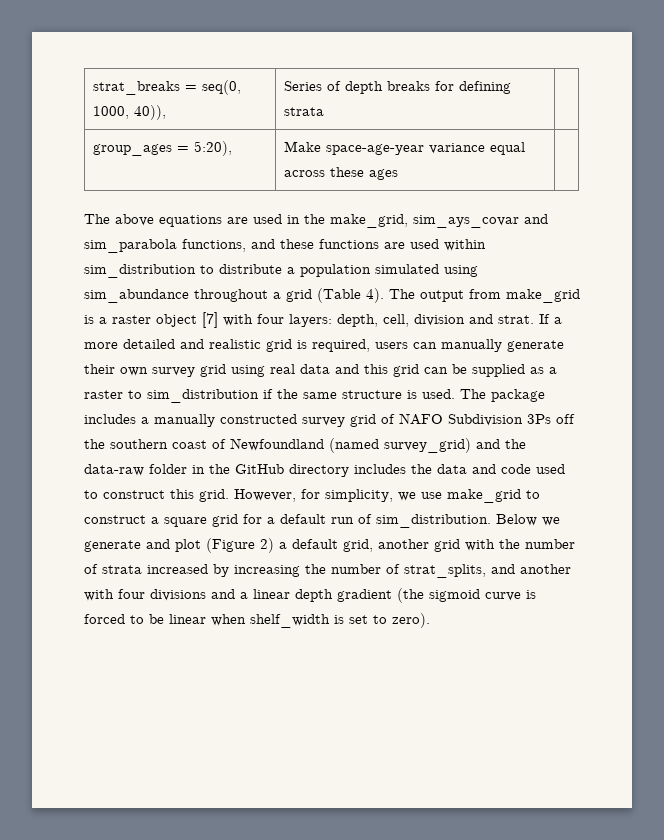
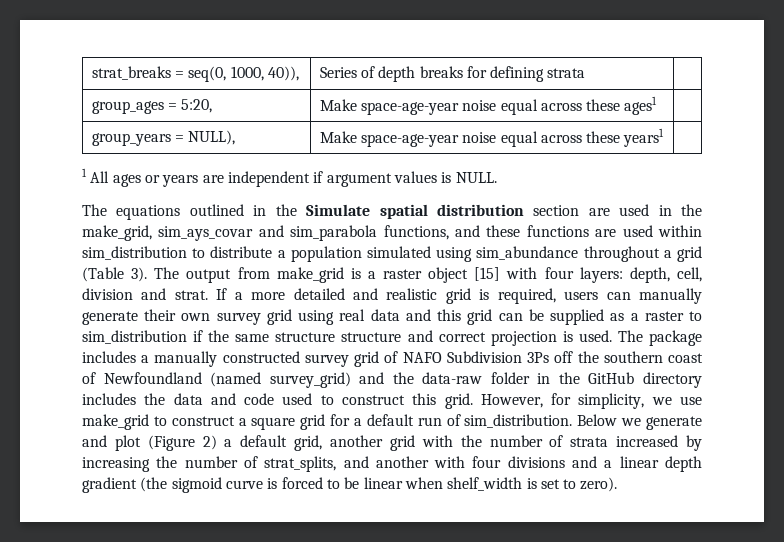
[193,141,232,156] [283,141,525,155] [283,167,398,180] [84,214,222,227] 5:20), | Make space-age-year variance equal across these ages | // The above equations -> [181,99,213,113] [319,96,658,115] [91,130,236,146] [319,128,665,147] [82,168,497,187] [82,204,580,220] 5:20, | Make space-age-year noise equal across these ages1 | // group_years = NULL), | Make space-age-year noise equal across these years1 | // 1 All ages or years are independent if argument values is NULL. // The equations outlined in the Simulate spatial distribution section
[366,288,384,303] 4). -> [131,267,148,282] 3).
[202,312,218,328] [7] -> [474,267,501,281] [15]
(402, 394) none -> [341,330,557,346] structure and correct projection

